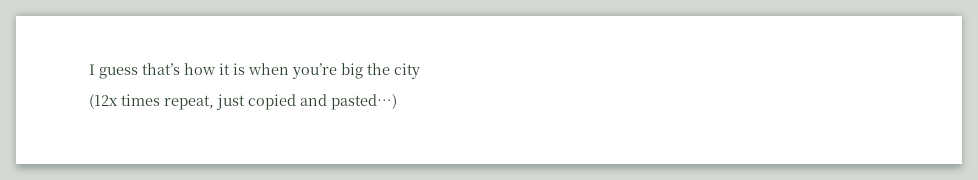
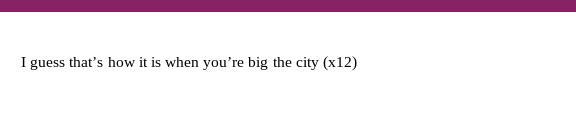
[89,94,397,110] // (12x times repeat, just copied and pasted…) -> [323,56,358,71] (x12)

